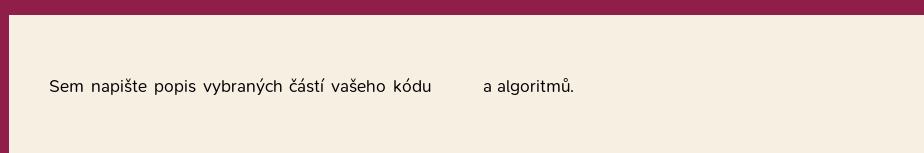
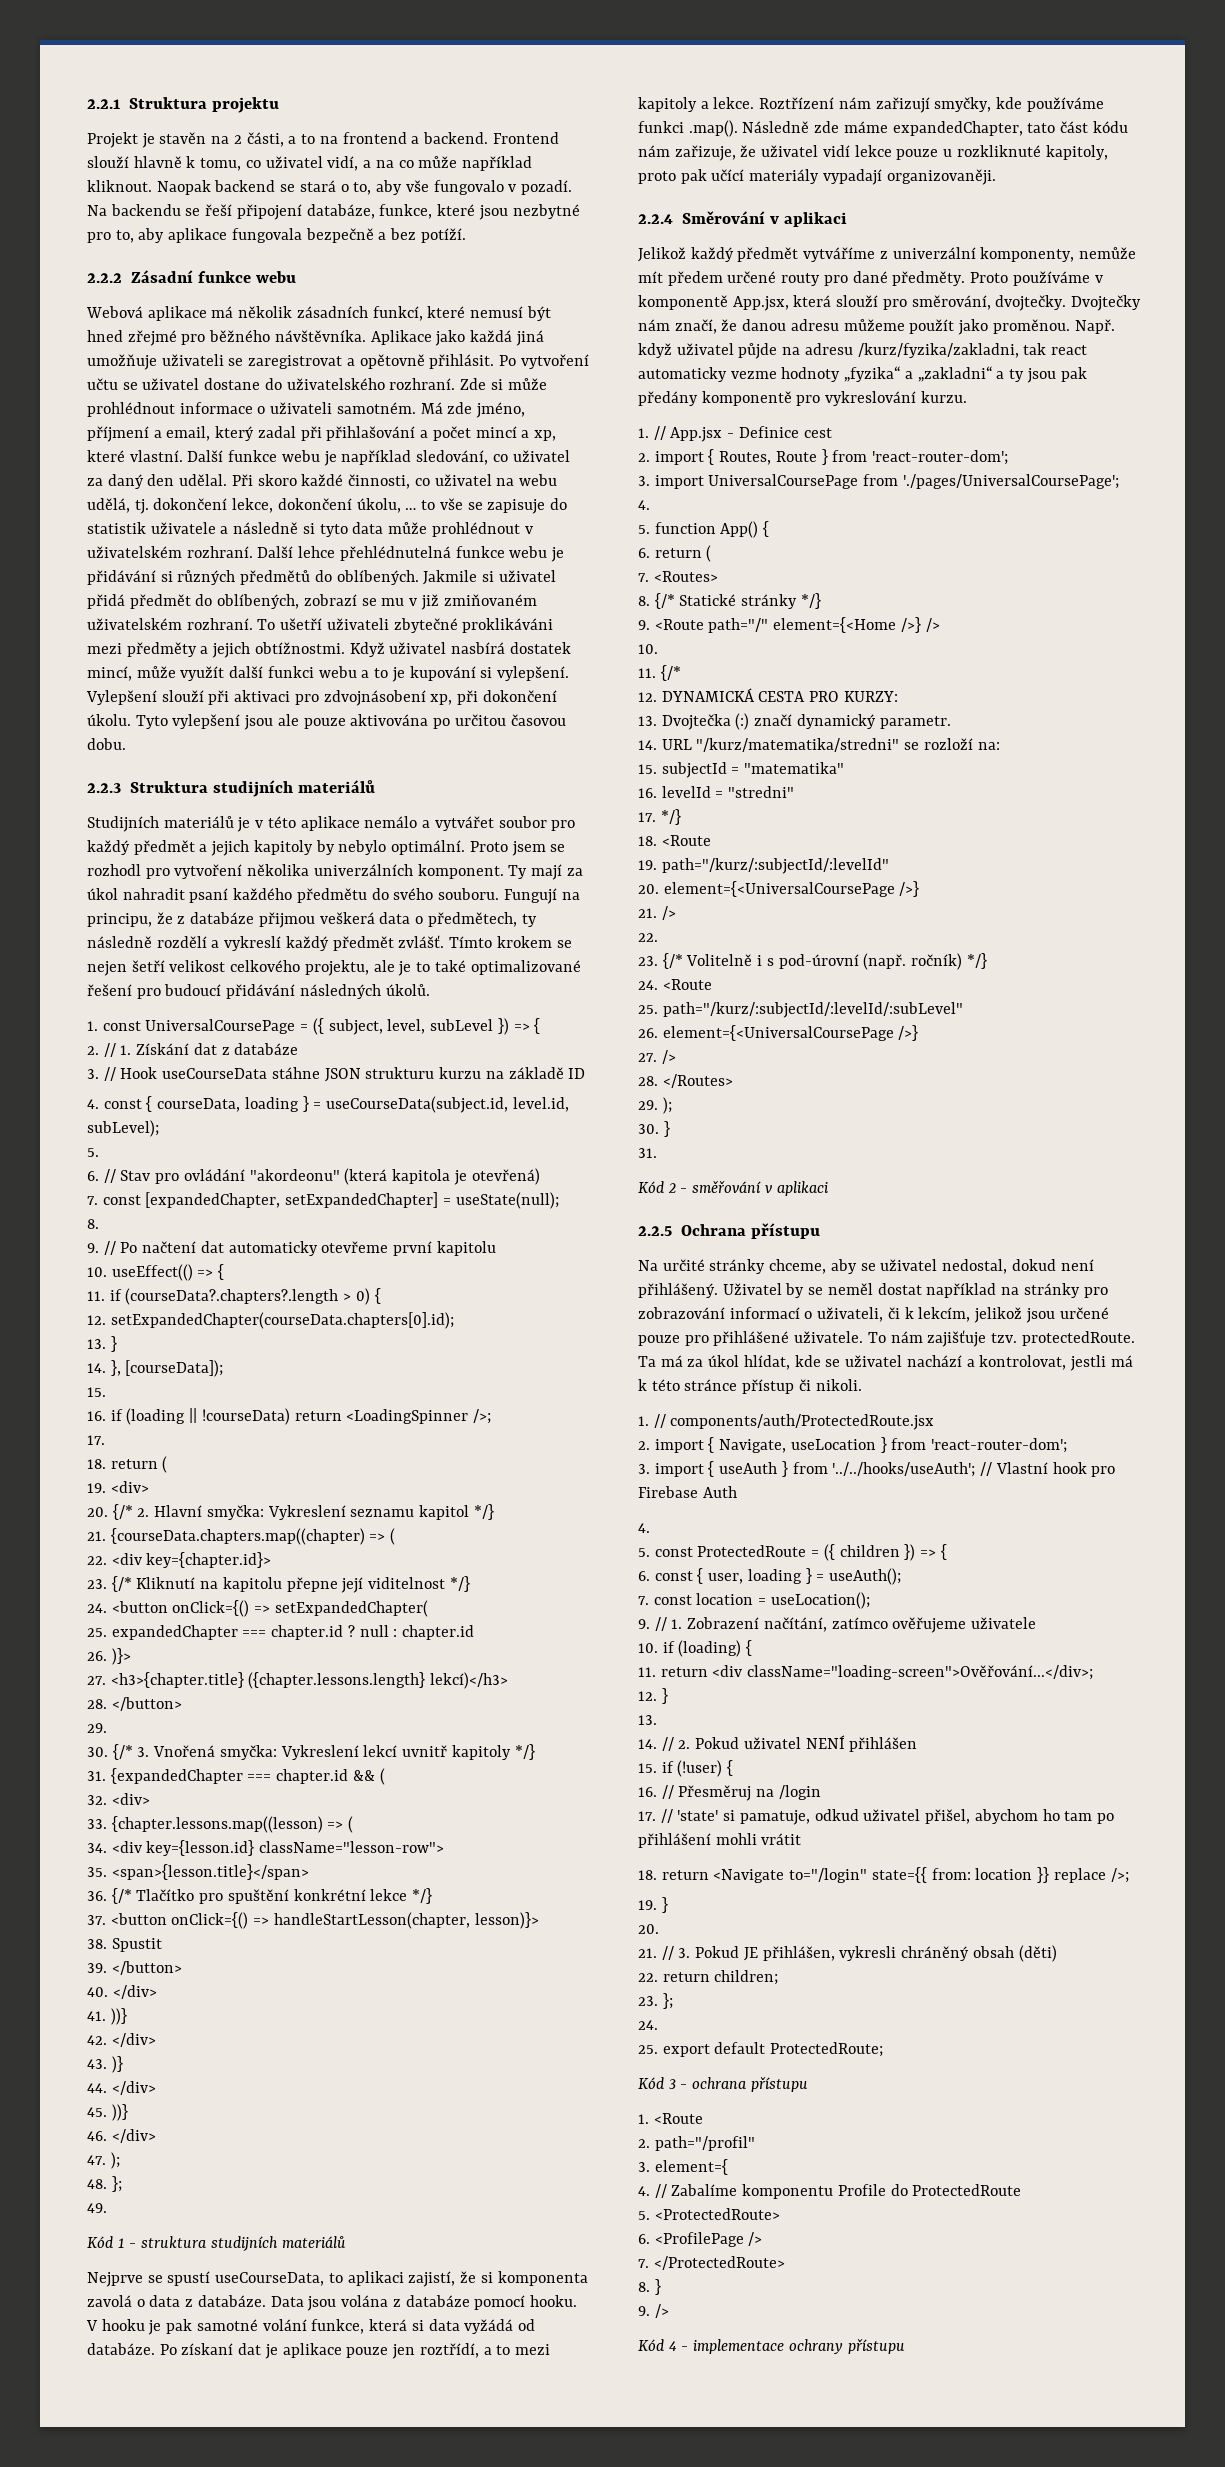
[49,77,574,96] Sem napište popis vybraných částí vašeho kódu a algoritmů. -> [87,97,279,113] [87,132,559,148] [87,156,532,171] [87,180,572,195] [87,204,580,220] [87,228,466,243] [87,270,296,283] [86,306,551,321] [87,330,544,346] [87,354,589,370] [87,378,547,390] [87,402,526,418] [87,426,556,442] [87,450,570,466] [87,474,557,489] [87,498,567,514] [87,522,533,537] [87,546,565,562] [87,570,556,585] [87,594,537,610] [87,618,554,633] [87,642,571,658] [87,666,569,682] [86,690,557,706] [87,714,566,730] [87,738,126,750] [87,780,375,797] [87,816,576,832] [87,840,566,856] [87,864,583,880] [87,888,580,904] [87,912,537,928] [87,935,572,951] [87,960,581,976] [87,984,430,999] [87,1018,541,1035] [87,1043,299,1057] [87,1067,586,1082] [87,1096,569,1113] [87,1120,159,1137] [87,1148,99,1157] [87,1168,540,1185] [87,1192,559,1209] [87,1219,99,1229] [87,1241,496,1256] [87,1264,225,1281] [87,1288,381,1305] [87,1312,454,1329] [87,1336,117,1352] [87,1360,224,1377] [87,1387,106,1397] [87,1408,492,1425] [87,1435,105,1445] [87,1456,168,1473] [87,1481,149,1493] [87,1504,494,1520] [87,1528,396,1545] [87,1552,272,1568] [87,1576,470,1593] [87,1600,428,1617] [87,1625,475,1640] [87,1648,131,1665] [87,1672,509,1689] [87,1697,182,1711] [87,1723,107,1733] [87,1744,535,1760] [87,1768,385,1785] [87,1793,150,1805] [87,1816,354,1833] [87,1840,445,1856] [87,1864,309,1880] [87,1888,433,1904] [87,1912,539,1929] [87,1938,162,1952] [87,1961,182,1975] [87,1985,157,1999] [87,2008,127,2025] [87,2033,156,2047] [87,2056,123,2073] [87,2081,156,2095] [87,2104,128,2121] [87,2129,156,2143] [87,2152,120,2169] [87,2176,122,2192] [87,2203,107,2213] [87,2236,346,2251] [87,2271,588,2287] [87,2295,577,2311] [86,2319,535,2335] [87,2343,550,2359] [638,97,1104,113] [638,120,1128,137] [638,145,1108,161] [638,169,996,185] [638,211,847,227] [638,247,1137,262] [638,271,1103,286] [638,295,1142,311] [638,319,1115,335] [638,343,1088,359] [638,366,1087,383] [638,391,967,406] [638,426,832,442] [638,449,1009,465] [638,474,1119,489] [638,500,650,510] [638,521,770,538] [638,545,712,562] [638,571,718,582] [638,593,821,609] [638,617,940,633] [638,644,658,654] [638,665,681,681] [638,688,898,702] [638,713,951,730] [638,738,1000,752] [638,762,845,778] [638,786,795,798] [638,809,681,825] [638,835,711,846] [638,858,889,874] [638,881,920,897] [638,906,676,920] [638,933,658,942] [638,953,987,970] [638,979,712,990] [638,1002,963,1018] [638,1025,919,1041] [638,1050,676,1064] [638,1074,733,1088] [638,1097,672,1114] [638,1121,670,1137] [638,1148,657,1158] [638,1180,829,1196] [638,1223,820,1239] [638,1259,1094,1274] [638,1283,1108,1298] [638,1307,1109,1323] [638,1330,1135,1347] [638,1355,1133,1371] [638,1379,862,1394] [638,1414,935,1430] [638,1437,1068,1453] [638,1461,1116,1477] [638,1486,737,1498] [638,1523,650,1533] [638,1544,947,1561] [638,1568,902,1585] [638,1592,870,1609] [638,1617,1037,1633] [638,1640,753,1657] [638,1665,1094,1680] [638,1688,668,1704] [638,1715,657,1725] [638,1735,918,1752] [638,1760,734,1777] [638,1785,821,1801] [638,1809,1114,1825] [638,1833,802,1848] [638,1867,1129,1883] [638,1897,668,1913] [638,1924,659,1934] [638,1945,1057,1962] [638,1970,779,1985] [638,1993,673,2009] [638,2020,658,2030] [638,2042,884,2057] [638,2076,808,2092] [638,2113,703,2124] [638,2136,755,2151] [638,2159,728,2175] [638,2184,1022,2199] [638,2208,780,2220] [638,2232,763,2247] [638,2256,785,2270] [638,2279,661,2295] [638,2304,669,2318] [638,2338,905,2354] 2.2.1 Struktura projektu // Projekt je stavěn na 2 části, a to na frontend a backend. Frontend slouží hlavně k tomu, co uživatel vidí, a na co může například kliknout. Naopak backend se stará o to, aby vše fungovalo v pozadí. Na backendu se řeší připojení databáze, funkce, které jsou nezbytné pro to, aby aplikace fungovala bezpečně a bez potíží. // 2.2.2 Zásadní funkce webu // Webová aplikace má několik zásadních funkcí, které nemusí být hned zřejmé pro běžného návštěvníka. Aplikace jako každá jiná umožňuje uživateli se zaregistrovat a opětovně přihlásit. Po vytvoření učtu se uživatel dostane do uživatelského rozhraní. Zde si může prohlédnout informace o uživateli samotném. Má zde jméno, příjmení a email, který zadal při přihlašování a počet mincí a xp, které vlastní. Další funkce webu je například sledování, co uživatel za daný den udělal. Při skoro každé činnosti, co uživatel na webu udělá, tj. dokončení lekce, dokončení úkolu, … to vše se zapisuje do statistik uživatele a následně si tyto data může prohlédnout v uživatelském rozhraní. Další lehce přehlédnutelná funkce webu je přidávání si různých předmětů do oblíbených. Jakmile si uživatel přidá předmět do oblíbených, zobrazí se mu v již zmiňovaném uživatelském rozhraní. To ušetří uživateli zbytečné proklikáváni mezi předměty a jejich obtížnostmi. Když uživatel nasbírá dostatek mincí, může využít další funkci webu a to je kupování si vylepšení. Vylepšení slouží při aktivaci pro zdvojnásobení xp, při dokončení úkolu. Tyto vylepšení jsou ale pouze aktivována po určitou časovou dobu. // 2.2.3 Struktura studijních materiálů // Studijních materiálů je v této aplikace nemálo a vytvářet soubor pro každý předmět a jejich kapitoly by nebylo optimální. Proto jsem se rozhodl pro vytvoření několika univerzálních komponent. Ty mají za úkol nahradit psaní každého předmětu do svého souboru. Fungují na principu, že z databáze přijmou veškerá data o předmětech, ty následně rozdělí a vykreslí každý předmět zvlášť. Tímto krokem se nejen šetří velikost celkového projektu, ale je to také optimalizované řešení pro budoucí přidávání následných úkolů. // 1. const UniversalCoursePage = ({ subject, level, subLevel }) => { // 2. // 1. Získání dat z databáze // 3. // Hook useCourseData stáhne JSON strukturu kurzu na základě ID // 4. const { courseData, loading } = useCourseData(subject.id, level.id, subLevel); // 5. // 6. // Stav pro ovládání "akordeonu" (která kapitola je otevřená) // 7. const [expandedChapter, setExpandedChapter] = useState(null); // 8. // 9. // Po načtení dat automaticky otevřeme první kapitolu // 10. useEffect(() => { // 11. if (courseData?.chapters?.length > 0) { // 12. setExpandedChapter(courseData.chapters[0].id); // 13. } // 14. }, [courseData]); // 15. // 16. if (loading || !courseData) return <LoadingSpinner />; // 17. // 18. return ( // 19. <div> // 20. {/* 2. Hlavní smyčka: Vykreslení seznamu kapitol */} // 21. {courseData.chapters.map((chapter) => ( // 22. <div key={chapter.id}> // 23. {/* Kliknutí na kapitolu přepne její viditelnost */} // 24. <button onClick={() => setExpandedChapter( // 25. expandedChapter === chapter.id ? null : chapter.id // 26. )}> // 27. <h3>{chapter.title} ({chapter.lessons.length} lekcí)</h3> // 28. </button> // 29. // 30. {/* 3. Vnořená smyčka: Vykreslení lekcí uvnitř kapitoly */} // 31. {expandedChapter === chapter.id && ( // 32. <div> // 33. {chapter.lessons.map((lesson) => ( // 34. <div key={lesson.id} className="lesson-row"> // 35. <span>{lesson.title}</span> // 36. {/* Tlačítko pro spuštění konkrétní lekce */} // 37. <button onClick={() => handleStartLesson(chapter, lesson)}> // 38. Spustit // 39. </button> // 40. </div> // 41. ))} // 42. </div> // 43. )} // 44. </div> // 45. ))} // 46. </div> // 47. ); // 48. }; // 49. // Kód 1 - struktura studijních materiálů // Nejprve se spustí useCourseData, to aplikaci zajistí, že si komponenta zavolá o data z databáze. Data jsou volána z databáze pomocí hooku. V hooku je pak samotné volání funkce, která si data vyžádá od databáze. Po získaní dat je aplikace pouze jen roztřídí, a to mezi kapitoly a lekce. Roztřízení nám zařizují smyčky, kde používáme funkci .map(). Následně zde máme expandedChapter, tato část kódu nám zařizuje, že uživatel vidí lekce pouze u rozkliknuté kapitoly, proto pak učící materiály vypadají organizovaněji. // 2.2.4 Směrování v aplikaci // Jelikož každý předmět vytváříme z univerzální komponenty, nemůže mít předem určené routy pro dané předměty. Proto používáme v komponentě App.jsx, která slouží pro směrování, dvojtečky. Dvojtečky nám značí, že danou adresu můžeme použít jako proměnou. Např. když uživatel půjde na adresu /kurz/fyzika/zakladni, tak react automaticky vezme hodnoty „fyzika“ a „zakladni“ a ty jsou pak předány komponentě pro vykreslování kurzu. // 1. // App.jsx - Definice cest // 2. import { Routes, Route } from 'react-router-dom'; // 3. import UniversalCoursePage from './pages/UniversalCoursePage'; // 4. // 5. function App() { // 6. return ( // 7. <Routes> // 8. {/* Statické stránky */} // 9. <Route path="/" element={<Home />} /> // 10. // 11. {/* // 12. DYNAMICKÁ CESTA PRO KURZY: // 13. Dvojtečka (:) značí dynamický parametr. // 14. URL "/kurz/matematika/stredni" se rozloží na: // 15. subjectId = "matematika" // 16. levelId = "stredni" // 17. */} // 18. <Route // 19. path="/kurz/:subjectId/:levelId" // 20. element={<UniversalCoursePage />} // 21. /> // 22. // 23. {/* Volitelně i s pod-úrovní (např. ročník) */} // 24. <Route // 25. path="/kurz/:subjectId/:levelId/:subLevel" // 26. element={<UniversalCoursePage />} // 27. /> // 28. </Routes> // 29. ); // 30. } // 31. // Kód 2 - směřování v aplikaci // 2.2.5 Ochrana přístupu // Na určité stránky chceme, aby se uživatel nedostal, dokud není přihlášený. Uživatel by se neměl dostat například na stránky pro zobrazování informací o uživateli, či k lekcím, jelikož jsou určené pouze pro přihlášené uživatele. To nám zajišťuje tzv. protectedRoute. Ta má za úkol hlídat, kde se uživatel nachází a kontrolovat, jestli má k této stránce přístup či nikoli. // 1. // components/auth/ProtectedRoute.jsx // 2. import { Navigate, useLocation } from 'react-router-dom'; // 3. import { useAuth } from '../../hooks/useAuth'; // Vlastní hook pro Firebase Auth // 4. // 5. const ProtectedRoute = ({ children }) => { // 6. const { user, loading } = useAuth(); // 7. const location = useLocation(); // 9. // 1. Zobrazení načítání, zatímco ověřujeme uživatele // 10. if (loading) { // 11. return <div className="loading-screen">Ověřování...</div>; // 12. } // 13. // 14. // 2. Pokud uživatel NENÍ přihlášen // 15. if (!user) { // 16. // Přesměruj na /login // 17. // 'state' si pamatuje, odkud uživatel přišel, abychom ho tam po přihlášení mohli vrátit // 18. return <Navigate to="/login" state={{ from: location }} replace />; // 19. } // 20. // 21. // 3. Pokud JE přihlášen, vykresli chráněný obsah (děti) // 22. return children; // 23. }; // 24. // 25. export default ProtectedRoute; // Kód 3 - ochrana přístupu // 1. <Route // 2. path="/profil" // 3. element={ // 4. // Zabalíme komponentu Profile do ProtectedRoute // 5. <ProtectedRoute> // 6. <ProfilePage /> // 7. </ProtectedRoute> // 8. } // 9. /> // Kód 4 - implementace ochrany přístupu

